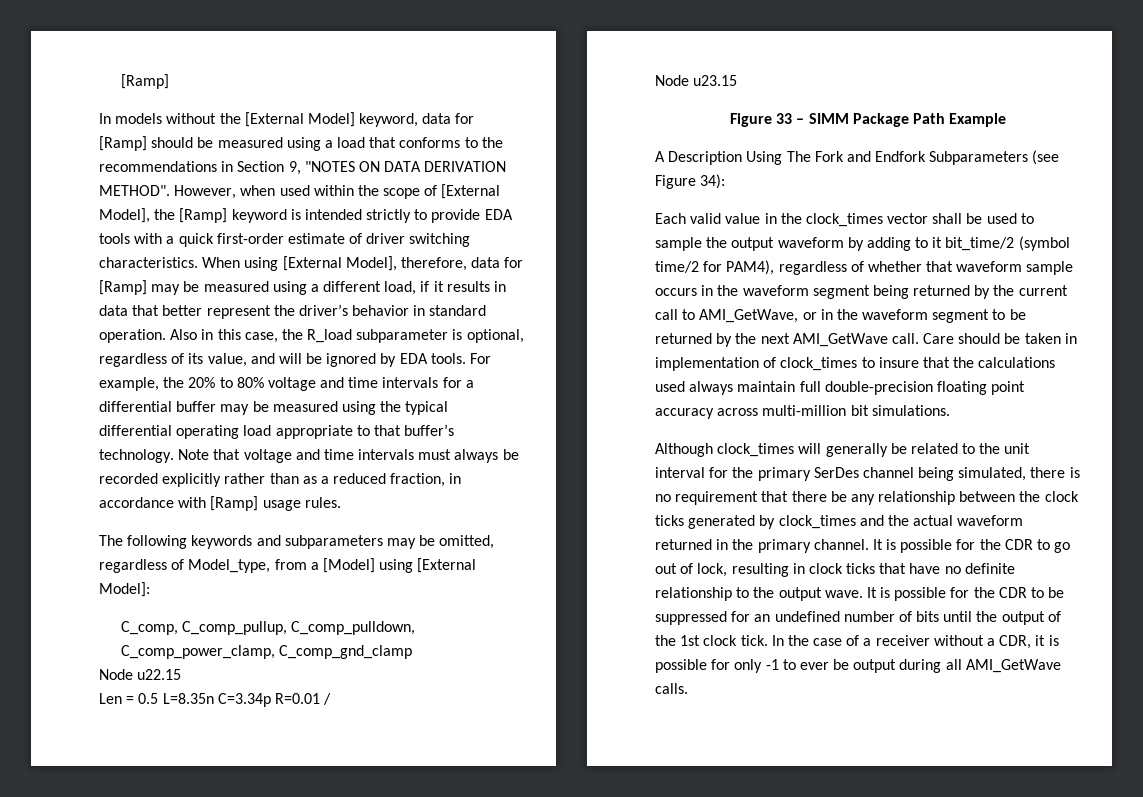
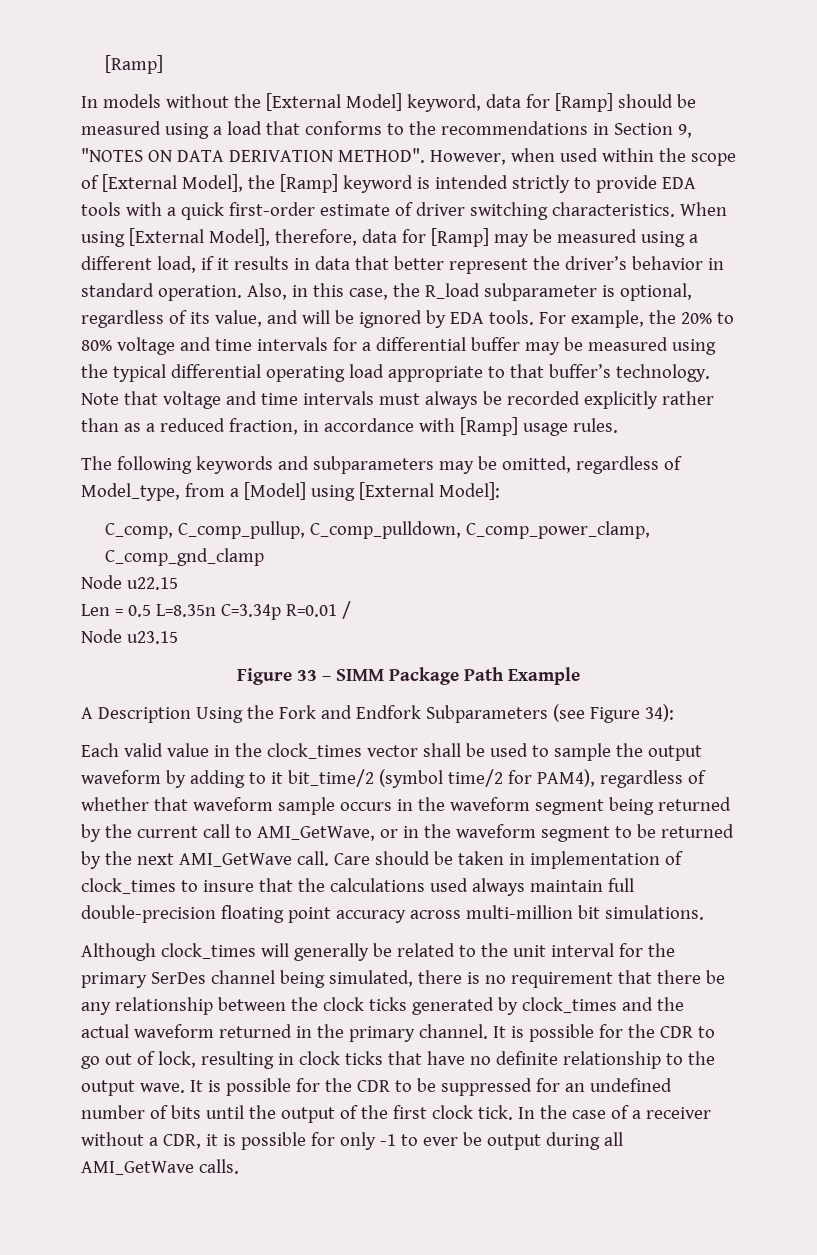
[170,329,198,340] Also -> [246,283,287,300] Also,
[786,151,811,162] The -> [246,705,274,719] the
[680,635,701,646] 1st -> [392,1105,427,1119] first

